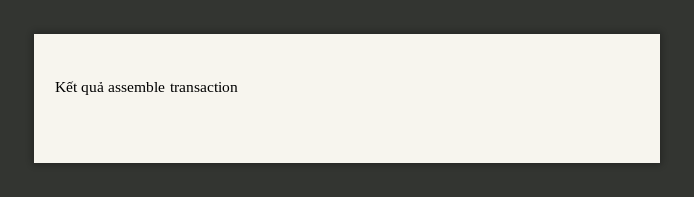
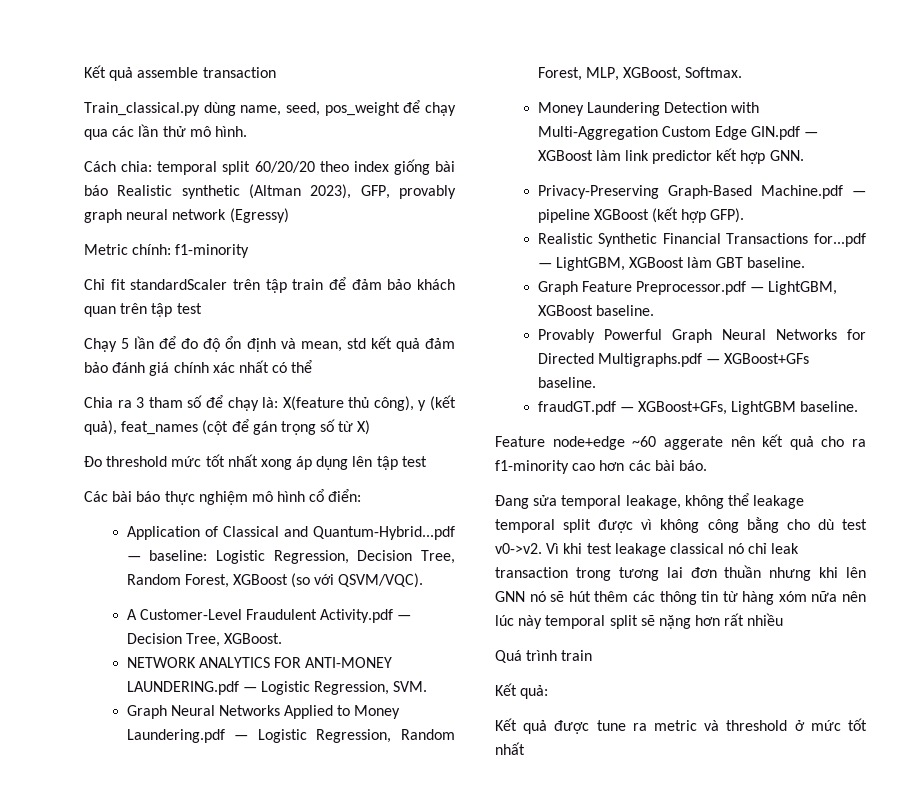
(238, 87) none -> [84,100,456,116] [84,124,247,140] [84,159,455,175] [84,184,456,199] [84,208,289,223] [84,244,250,258] [84,277,455,293] [84,303,202,317] [84,336,455,352] [84,360,313,376] [84,395,456,411] [84,419,371,435] [84,454,427,470] [84,489,362,505] [126,526,455,540] [126,550,455,564] [126,573,424,588] [126,609,412,623] [126,633,282,647] [126,657,393,668] [126,681,428,695] [126,705,401,719] [126,729,455,743] [537,67,743,81] [537,102,760,116] [537,126,819,140] [537,148,804,164] [537,185,866,199] [537,207,745,223] [537,233,866,247] [537,257,806,271] [537,281,838,295] [537,305,654,316] [537,329,866,343] [537,353,810,367] [537,377,596,388] [537,401,859,415] [495,434,866,450] [495,460,707,474] [495,493,805,509] [495,517,867,533] [495,543,800,557] [495,565,866,581] [495,591,866,605] [495,613,784,629] [495,650,593,663] [495,683,549,699] [495,718,867,734] [495,742,525,755] // Train_classical.py dùng name, seed, pos_weight để chạy qua các lần thử mô hình. // Cách chia: temporal split 60/20/20 theo index giống bài báo Realistic synthetic (Altman 2023), GFP, provably graph neural network (Egressy) // Metric chính: f1-minority // Chỉ fit standardScaler trên tập train để đảm bảo khách quan trên tập test // Chạy 5 lần để đo độ ổn định và mean, std kết quả đảm bảo đánh giá chính xác nhất có thể // Chia ra 3 tham số để chạy là: X(feature thủ công), y (kết quả), feat_names (cột để gán trọng số từ X) // Đo threshold mức tốt nhất xong áp dụng lên tập test // Các bài báo thực nghiệm mô hình cổ điển: // Application of Classical and Quantum-Hybrid...pdf — baseline: Logistic Regression, Decision Tree, Random Forest, XGBoost (so với QSVM/VQC). // A Customer-Level Fraudulent Activity.pdf — Decision Tree, XGBoost. // NETWORK ANALYTICS FOR ANTI-MONEY LAUNDERING.pdf — Logistic Regression, SVM. // Graph Neural Networks Applied to Money Laundering.pdf — Logistic Regression, Random Forest, MLP, XGBoost, Softmax. // Money Laundering Detection with Multi-Aggregation Custom Edge GIN.pdf — XGBoost làm link predictor kết hợp GNN. // Privacy-Preserving Graph-Based Machine.pdf — pipeline XGBoost (kết hợp GFP). // Realistic Synthetic Financial Transactions for...pdf — LightGBM, XGBoost làm GBT baseline. // Graph Feature Preprocessor.pdf — LightGBM, XGBoost baseline. // Provably Powerful Graph Neural Networks for Directed Multigraphs.pdf — XGBoost+GFs baseline. // fraudGT.pdf — XGBoost+GFs, LightGBM baseline. // Feature node+edge ~60 aggerate nên kết quả cho ra f1-minority cao hơn các bài báo. // Đang sửa temporal leakage, không thể leakage temporal split được vì không công bằng cho dù test v0->v2. Vì khi test leakage classical nó chỉ leak transaction trong tương lai đơn thuần nhưng khi lên GNN nó sẽ hút thêm các thông tin từ hàng xóm nữa nên lúc này temporal split sẽ nặng hơn rất nhiều // Quá trình train // Kết quả: // Kết quả được tune ra metric và threshold ở mức tốt nhất

